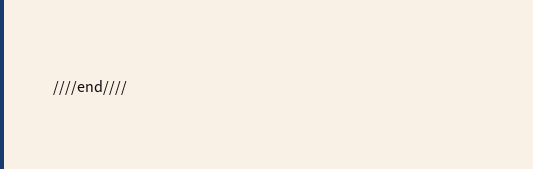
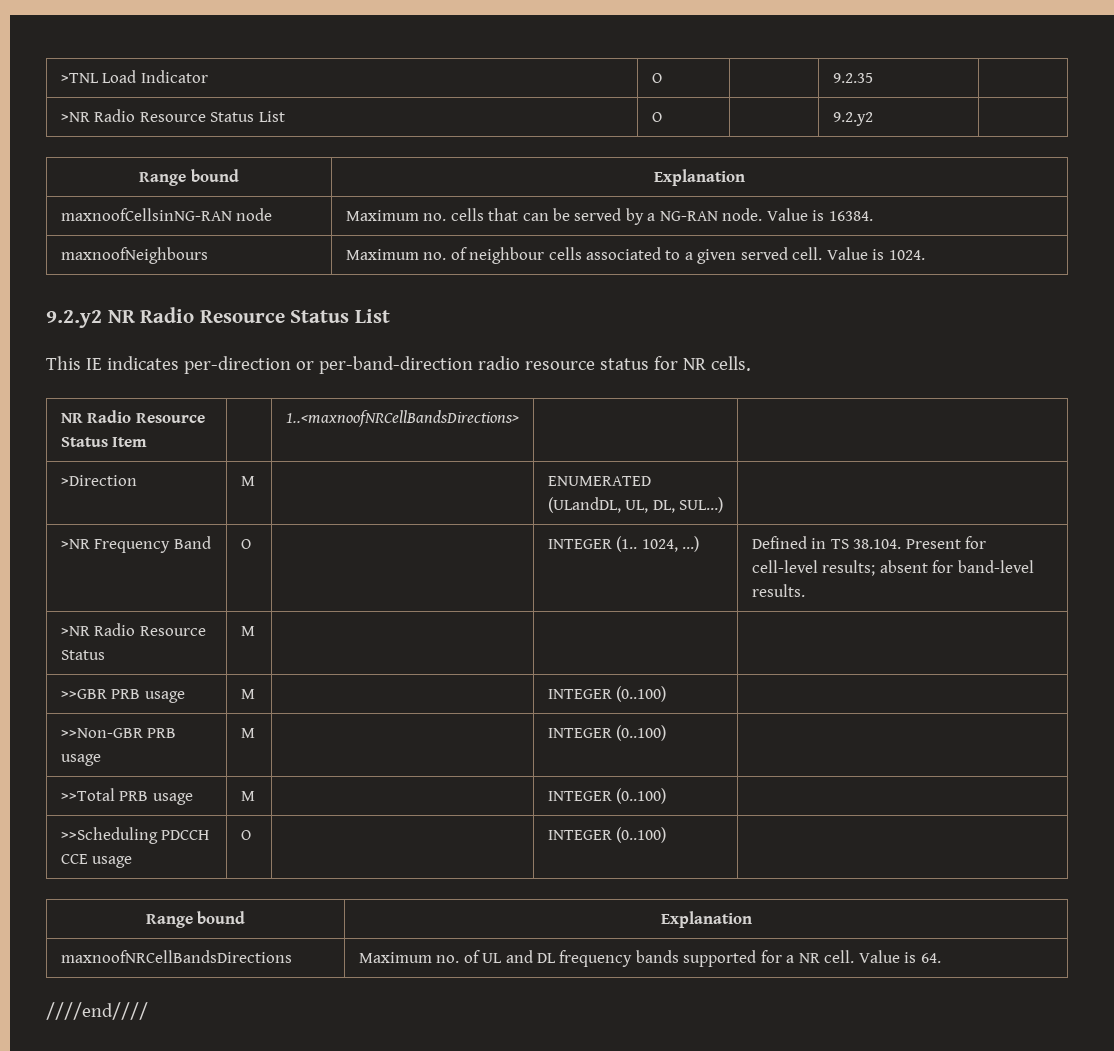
(53, 87) none -> [60,70,208,83] [651,73,662,83] [832,73,873,83] [60,109,285,122] [651,112,662,122] [832,112,873,126] [139,169,239,186] [654,169,745,186] [60,208,273,221] [345,208,873,225] [60,247,208,264] [345,247,925,264] [46,307,390,328] [46,356,751,374] [60,410,205,423] [60,437,148,447] [285,410,519,427] [60,475,137,486] [240,476,255,486] [547,476,651,486] [547,497,724,513] [60,536,211,553] [240,539,251,549] [547,536,700,552] [751,536,986,549] [751,560,1034,576] [751,584,805,597] [60,623,206,636] [60,650,105,660] [240,626,255,636] [60,689,185,703] [240,689,255,699] [547,686,667,702] [60,728,177,738] [60,754,101,766] [240,728,255,738] [547,725,667,741] [60,788,193,805] [240,791,255,801] [547,788,667,804] [60,827,210,844] [60,854,133,868] [240,830,251,840] [547,827,667,843] [145,911,246,928] [660,911,752,928] [60,950,292,963] [358,950,941,967] >TNL Load Indicator | O | | 9.2.35 | // >NR Radio Resource Status List | O | | 9.2.y2 | // Range bound | Explanation // maxnoofCellsinNG-RAN node | Maximum no. cells that can be served by a NG-RAN node. Value is 16384. // maxnoofNeighbours | Maximum no. of neighbour cells associated to a given served cell. Value is 1024. // 9.2.y2 NR Radio Resource Status List // This IE indicates per-direction or per-band-direction radio resource status for NR cells. // NR Radio Resource Status Item | | 1..<maxnoofNRCellBandsDirections> | | // >Direction | M | | ENUMERATED (ULandDL, UL, DL, SUL…) | // >NR Frequency Band | O | | INTEGER (1.. 1024, ...) | Defined in TS 38.104. Present for cell-level results; absent for band-level results. // >NR Radio Resource Status | M | | | // >>GBR PRB usage | M | | INTEGER (0..100) | // >>Non-GBR PRB usage | M | | INTEGER (0..100) | // >>Total PRB usage | M | | INTEGER (0..100) | // >>Scheduling PDCCH CCE usage | O | | INTEGER (0..100) | // Range bound | Explanation // maxnoofNRCellBandsDirections | Maximum no. of UL and DL frequency bands supported for a NR cell. Value is 64. //

